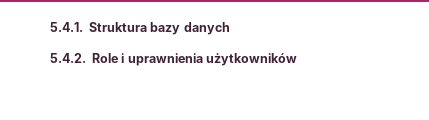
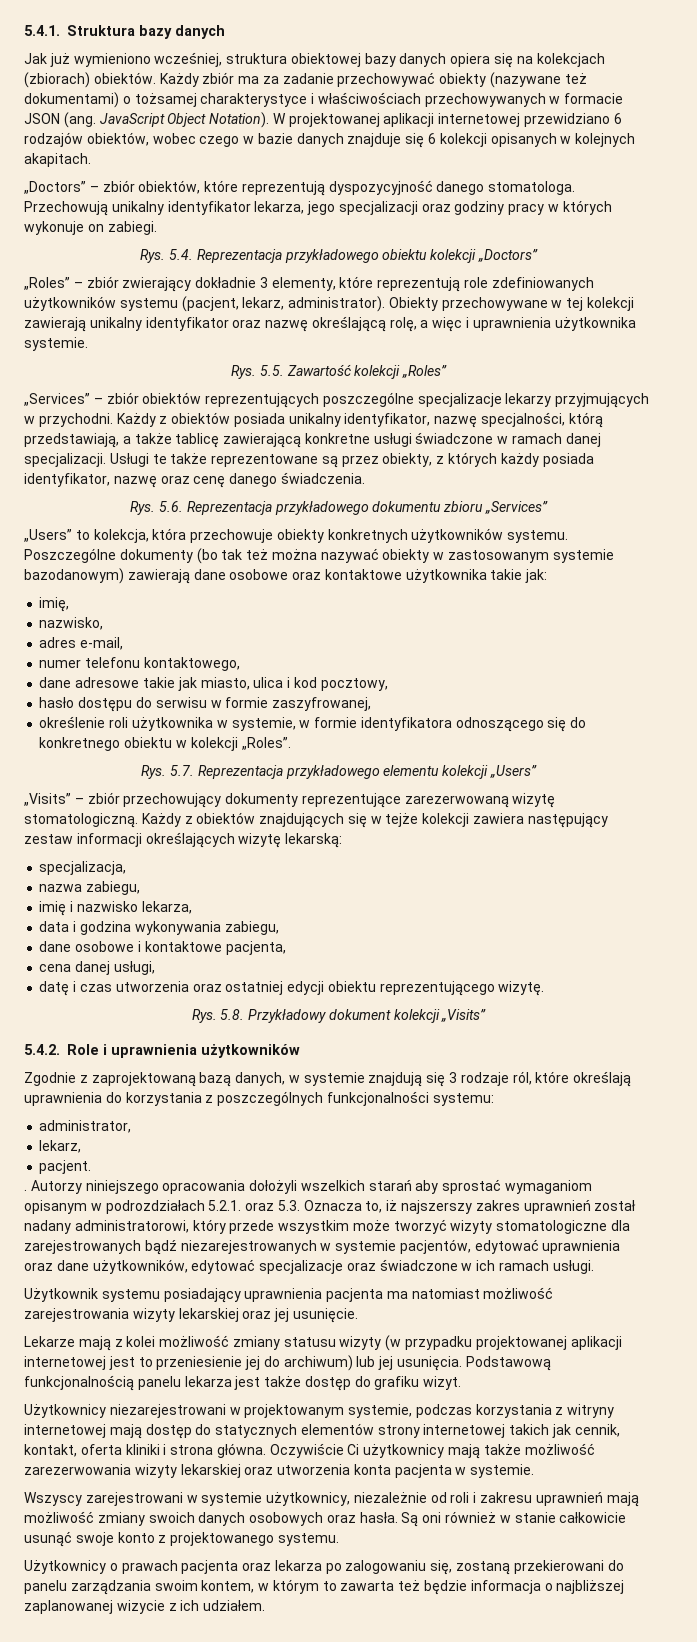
(230, 28) none -> [24,52,605,68] [24,72,587,88] [24,92,624,108] [24,112,622,128] [24,132,636,148] [24,153,91,167] [24,180,576,196] [24,200,612,216] [24,221,157,235] [140,249,538,263] [24,276,594,292] [24,296,635,312] [24,316,636,332] [24,337,88,351] [230,364,448,379] [24,392,650,408] [24,412,603,428] [24,432,601,448] [24,452,594,468] [24,472,365,488] [130,501,548,515] [24,528,569,543] [24,548,614,564] [24,568,548,584] [39,597,70,612] [39,617,104,630] [39,637,124,650] [39,657,240,671] [39,677,388,691] [39,697,372,712] [39,716,587,732] [39,737,291,751] [141,765,537,779] [24,792,556,808] [24,812,608,828] [24,832,343,848] [39,861,127,875] [39,881,141,895] [39,901,192,916] [39,921,279,935] [39,941,286,955] [39,961,155,975] [39,981,545,996] [191,1009,487,1023] // Jak już wymieniono wcześniej, struktura obiektowej bazy danych opiera się na kolekcjach (zbiorach) obiektów. Każdy zbiór ma za zadanie przechowywać obiekty (nazywane też dokumentami) o tożsamej charakterystyce i właściwościach przechowywanych w formacie JSON (ang. JavaScript Object Notation). W projektowanej aplikacji internetowej przewidziano 6 rodzajów obiektów, wobec czego w bazie danych znajduje się 6 kolekcji opisanych w kolejnych akapitach. // „Doctors” – zbiór obiektów, które reprezentują dyspozycyjność danego stomatologa. Przechowują unikalny identyfikator lekarza, jego specjalizacji oraz godziny pracy w których wykonuje on zabiegi. // Rys. 5.4. Reprezentacja przykładowego obiektu kolekcji „Doctors” // „Roles” – zbiór zwierający dokładnie 3 elementy, które reprezentują role zdefiniowanych użytkowników systemu (pacjent, lekarz, administrator). Obiekty przechowywane w tej kolekcji zawierają unikalny identyfikator oraz nazwę określającą rolę, a więc i uprawnienia użytkownika systemie. // Rys. 5.5. Zawartość kolekcji „Roles” // „Services” – zbiór obiektów reprezentujących poszczególne specjalizacje lekarzy przyjmujących w przychodni. Każdy z obiektów posiada unikalny identyfikator, nazwę specjalności, którą przedstawiają, a także tablicę zawierającą konkretne usługi świadczone w ramach danej specjalizacji. Usługi te także reprezentowane są przez obiekty, z których każdy posiada identyfikator, nazwę oraz cenę danego świadczenia. // Rys. 5.6. Reprezentacja przykładowego dokumentu zbioru „Services” // „Users” to kolekcja, która przechowuje obiekty konkretnych użytkowników systemu. Poszczególne dokumenty (bo tak też można nazywać obiekty w zastosowanym systemie bazodanowym) zawierają dane osobowe oraz kontaktowe użytkownika takie jak: // imię, // nazwisko, // adres e-mail, // numer telefonu kontaktowego, // dane adresowe takie jak miasto, ulica i kod pocztowy, // hasło dostępu do serwisu w formie zaszyfrowanej, // określenie roli użytkownika w systemie, w formie identyfikatora odnoszącego się do konkretnego obiektu w kolekcji „Roles”. // Rys. 5.7. Reprezentacja przykładowego elementu kolekcji „Users” // „Visits” – zbiór przechowujący dokumenty reprezentujące zarezerwowaną wizytę stomatologiczną. Każdy z obiektów znajdujących się w tejże kolekcji zawiera następujący zestaw informacji określających wizytę lekarską: // specjalizacja, // nazwa zabiegu, // imię i nazwisko lekarza, // data i godzina wykonywania zabiegu, // dane osobowe i kontaktowe pacjenta, // cena danej usługi, // datę i czas utworzenia oraz ostatniej edycji obiektu reprezentującego wizytę. // Rys. 5.8. Przykładowy dokument kolekcji „Visits”
(297, 59) none -> [24,1071,632,1087] [24,1091,494,1106] [39,1120,132,1133] [39,1140,82,1153] [39,1160,92,1174] [24,1179,593,1194] [24,1200,637,1214] [24,1219,631,1234] [24,1239,621,1255] [24,1259,594,1274] [24,1287,554,1303] [24,1308,358,1323] [24,1335,622,1351] [24,1355,551,1371] [24,1375,462,1391] [24,1404,615,1418] [24,1423,620,1439] [24,1443,595,1459] [24,1464,535,1478] [24,1492,639,1507] [24,1511,627,1527] [24,1531,339,1547] [24,1560,624,1575] [24,1579,625,1595] [24,1600,266,1614] // Zgodnie z zaprojektowaną bazą danych, w systemie znajdują się 3 rodzaje ról, które określają uprawnienia do korzystania z poszczególnych funkcjonalności systemu: // administrator, // lekarz, // pacjent. // . Autorzy niniejszego opracowania dołożyli wszelkich starań aby sprostać wymaganiom opisanym w podrozdziałach 5.2.1. oraz 5.3. Oznacza to, iż najszerszy zakres uprawnień został nadany administratorowi, który przede wszystkim może tworzyć wizyty stomatologiczne dla zarejestrowanych bądź niezarejestrowanych w systemie pacjentów, edytować uprawnienia oraz dane użytkowników, edytować specjalizacje oraz świadczone w ich ramach usługi. // Użytkownik systemu posiadający uprawnienia pacjenta ma natomiast możliwość zarejestrowania wizyty lekarskiej oraz jej usunięcie. // Lekarze mają z kolei możliwość zmiany statusu wizyty (w przypadku projektowanej aplikacji internetowej jest to przeniesienie jej do archiwum) lub jej usunięcia. Podstawową funkcjonalnością panelu lekarza jest także dostęp do grafiku wizyt. // Użytkownicy niezarejestrowani w projektowanym systemie, podczas korzystania z witryny internetowej mają dostęp do statycznych elementów strony internetowej takich jak cennik, kontakt, oferta kliniki i strona główna. Oczywiście Ci użytkownicy mają także możliwość zarezerwowania wizyty lekarskiej oraz utworzenia konta pacjenta w systemie. // Wszyscy zarejestrowani w systemie użytkownicy, niezależnie od roli i zakresu uprawnień mają możliwość zmiany swoich danych osobowych oraz hasła. Są oni również w stanie całkowicie usunąć swoje konto z projektowanego systemu. // Użytkownicy o prawach pacjenta oraz lekarza po zalogowaniu się, zostaną przekierowani do panelu zarządzania swoim kontem, w którym to zawarta też będzie informacja o najbliższej zaplanowanej wizycie z ich udziałem.

